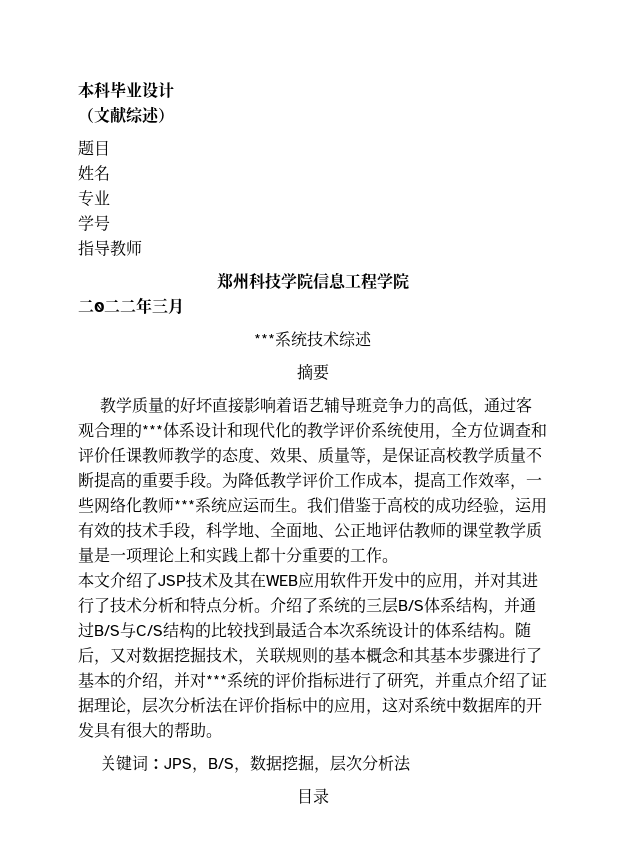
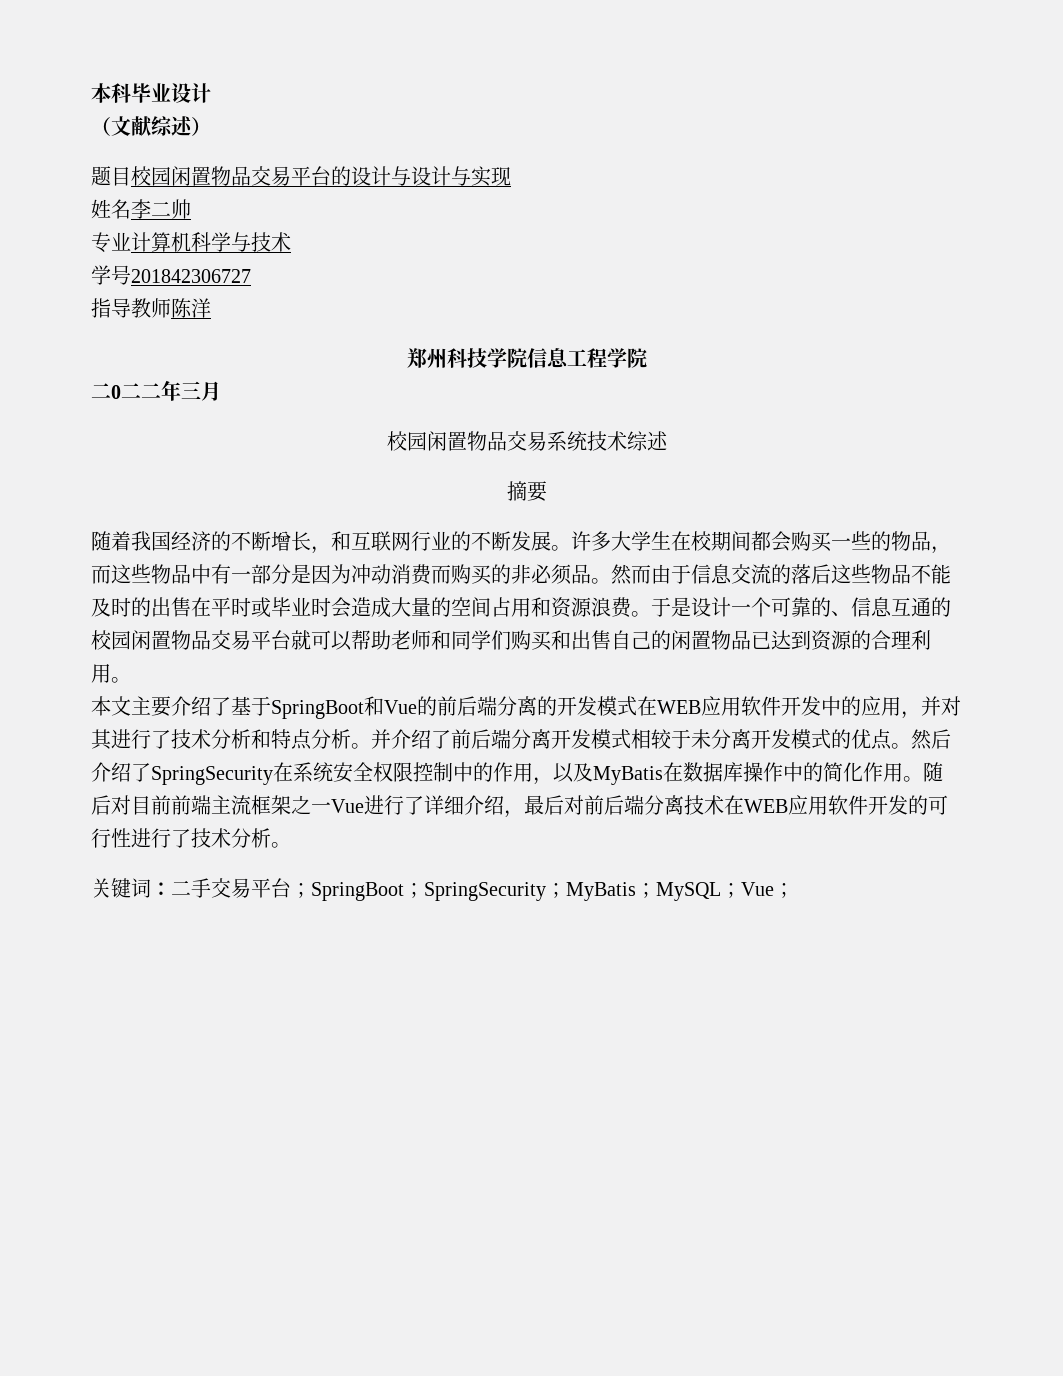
(110, 148) none -> [131,166,511,187] 校园闲置物品交易平台的设计与设计与实现
(110, 173) none -> [131,199,191,219] 李二帅
(110, 197) none -> [131,232,291,252] 计算机科学与技术
(110, 223) none -> [131,269,251,283] 201842306727
(142, 248) none -> [171,298,211,318] 陈洋
[254,334,275,345] *** -> [386,431,547,451] 校园闲置物品交易
[99,396,532,415] [78,422,547,440] [78,446,542,465] [78,471,542,490] [78,496,547,515] [78,521,542,540] [78,547,398,564] [78,572,251,589] 教学质量的好坏直接影响着语艺辅导班竞争力的高低，通过客观合理的***体系设计和现代化的教学评价系统使用，全方位调查和评价任课教师教学的态度、效果、质量等，是保证高校教学质量不断提高的重要手段。为降低教学评价工作成本，提高工作效率，一些网络化教师***系统应运而生。我们借鉴于高校的成功经验，运用有效的技术手段，科学地、全面地、公正地评估教师的课堂教学质量是一项理论上和实践上都十分重要的工作。 // 本文介绍了JSP技术及其 -> [91,531,951,554] [91,564,951,585] [91,597,951,618] [91,630,931,651] [91,664,131,683] [91,696,637,719] 随着我国经济的不断增长，和互联网行业的不断发展。许多大学生在校期间都会购买一些的物品，而这些物品中有一部分是因为冲动消费而购买的非必须品。然而由于信息交流的落后这些物品不能及时的出售在平时或毕业时会造成大量的空间占用和资源浪费。于是设计一个可靠的、信息互通的校园闲置物品交易平台就可以帮助老师和同学们购买和出售自己的闲置物品已达到资源的合理利用。 // 本文主要介绍了基于SpringBoot和Vue的前后端分离的开发模式
[270,597,536,615] [78,622,531,639] [78,646,542,665] [78,672,547,690] [78,697,542,715] [78,722,222,739] [99,754,411,773] [296,788,329,804] 介绍了系统的三层B/S体系结构，并通过B/S与C/S结构的比较找到最适合本次系统设计的体系结构。随后，又对数据挖掘技术，关联规则的基本概念和其基本步骤进行了基本的介绍，并对***系统的评价指标进行了研究，并重点介绍了证据理论，层次分析法在评价指标中的应用，这对系统中数据库的开发具有很大的帮助。 // 关键词：JPS，B/S，数据挖掘，层次分析法 // 目录 -> [371,729,951,750] [91,762,943,785] [91,795,948,818] [91,828,291,848] [91,878,794,901] 并介绍了前后端分离开发模式相较于未分离开发模式的优点。然后介绍了SpringSecurity在系统安全权限控制中的作用，以及MyBatis在数据库操作中的简化作用。随后对目前前端主流框架之一Vue进行了详细介绍，最后对前后端分离技术在WEB应用软件开发的可行性进行了技术分析。 // 关键词：二手交易平台；SpringBoot；SpringSecurity；MyBatis；MySQL；Vue；

